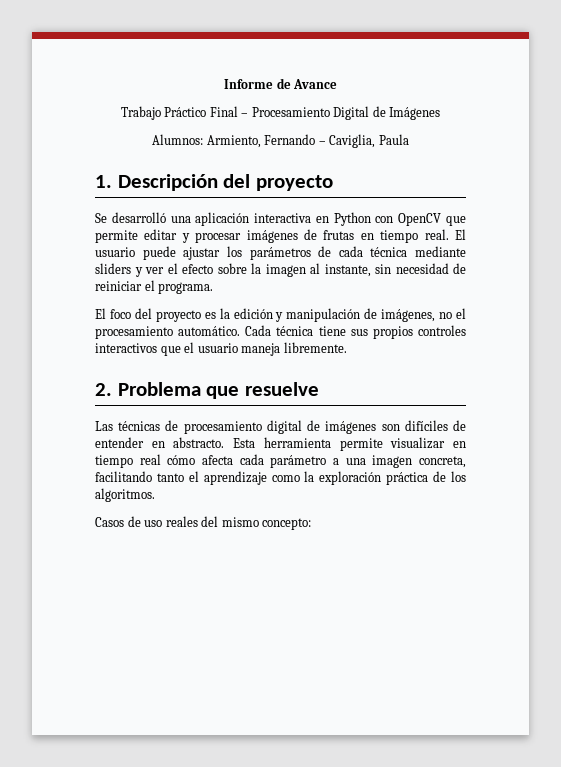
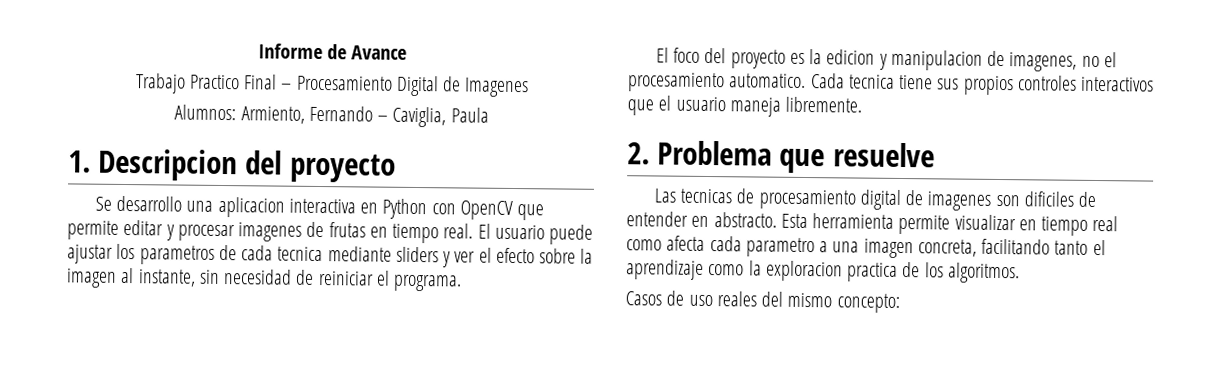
[164,107,207,117] Práctico -> [189,74,240,90] Practico
[389,107,441,120] Imágenes -> [464,77,530,98] Imagenes
[117,174,218,191] Descripción -> [98,148,239,182] Descripcion
[111,212,250,226] desarrolló una aplicación -> [116,195,285,218] desarrollo una aplicacion
[246,230,298,243] imágenes -> [238,222,303,242] imagenes
[249,247,311,260] parámetros -> [139,245,215,265] parametros
[370,247,408,257] técnica -> [277,246,324,262] tecnica
[233,308,467,322] [95,325,314,339] edición y manipulación de imágenes, no el procesamiento automático. Cada técnica -> [826,49,1117,72] [627,72,895,93] edicion y manipulacion de imagenes, no el procesamiento automatico. Cada tecnica
[118,421,161,431] técnicas -> [680,188,733,204] tecnicas
[325,420,448,434] imágenes son difíciles -> [927,191,1074,211] imagenes son dificiles
[167,455,196,465] cómo -> [626,239,662,251] como
[270,455,327,468] parámetro -> [745,237,815,258] parametro
[319,471,429,485] exploración práctica -> [765,260,899,282] exploracion practica

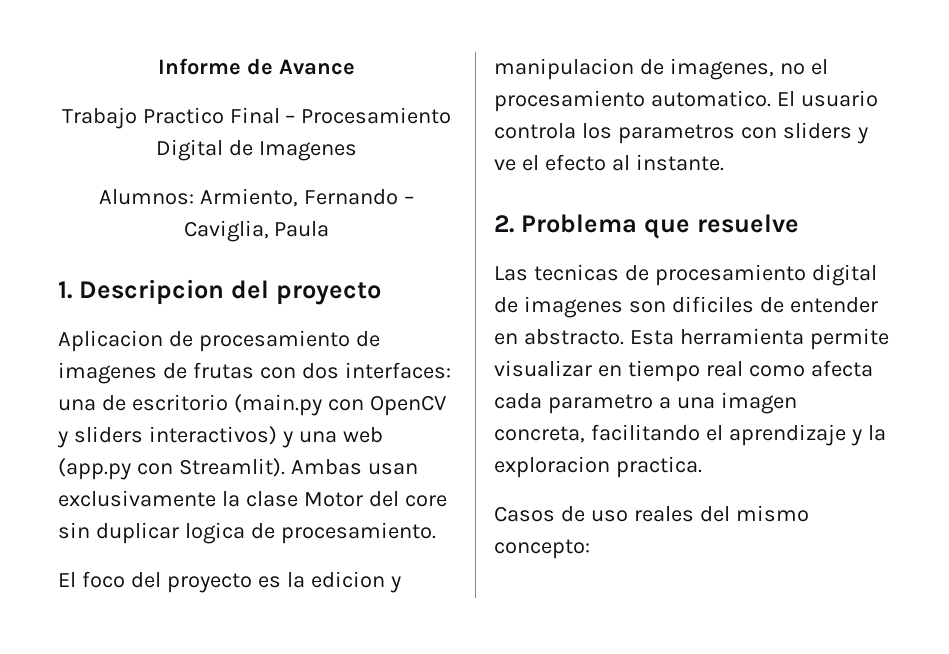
[94,195,545,221] [67,219,594,245] [67,243,594,268] [66,267,463,292] Se desarrollo una aplicacion interactiva en Python con OpenCV que permite editar y procesar imagenes de frutas en tiempo real. El usuario puede ajustar los parametros de cada tecnica mediante sliders y ver el efecto sobre la imagen al instante, sin necesidad de reiniciar el programa. -> [58,330,380,352] [58,362,451,384] [58,394,446,416] [57,426,383,448] [58,458,418,480] [58,490,447,507] [58,522,436,544] Aplicacion de procesamiento de imagenes de frutas con dos interfaces: una de escritorio (main.py con OpenCV y sliders interactivos) y una web (app.py con Streamlit). Ambas usan exclusivamente la clase Motor del core sin duplicar logica de procesamiento.
[810,73,1155,96] [627,95,863,117] Cada tecnica tiene sus propios controles interactivos que el usuario maneja libremente. -> [776,90,878,107] [494,122,868,144] [494,154,724,171] El usuario controla los parametros con sliders y ve el efecto al instante.
[1054,240,1089,255] tanto -> (700, 432) none
[708,264,745,276] como -> [850,429,862,446] y
[847,262,1020,284] practica de los algoritmos. -> [615,456,702,478] practica.

